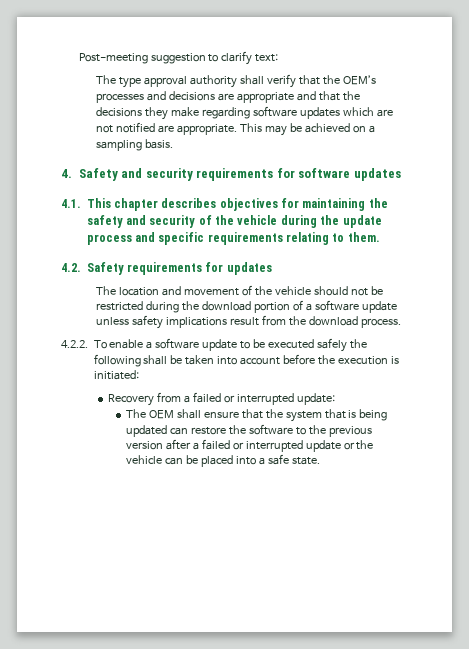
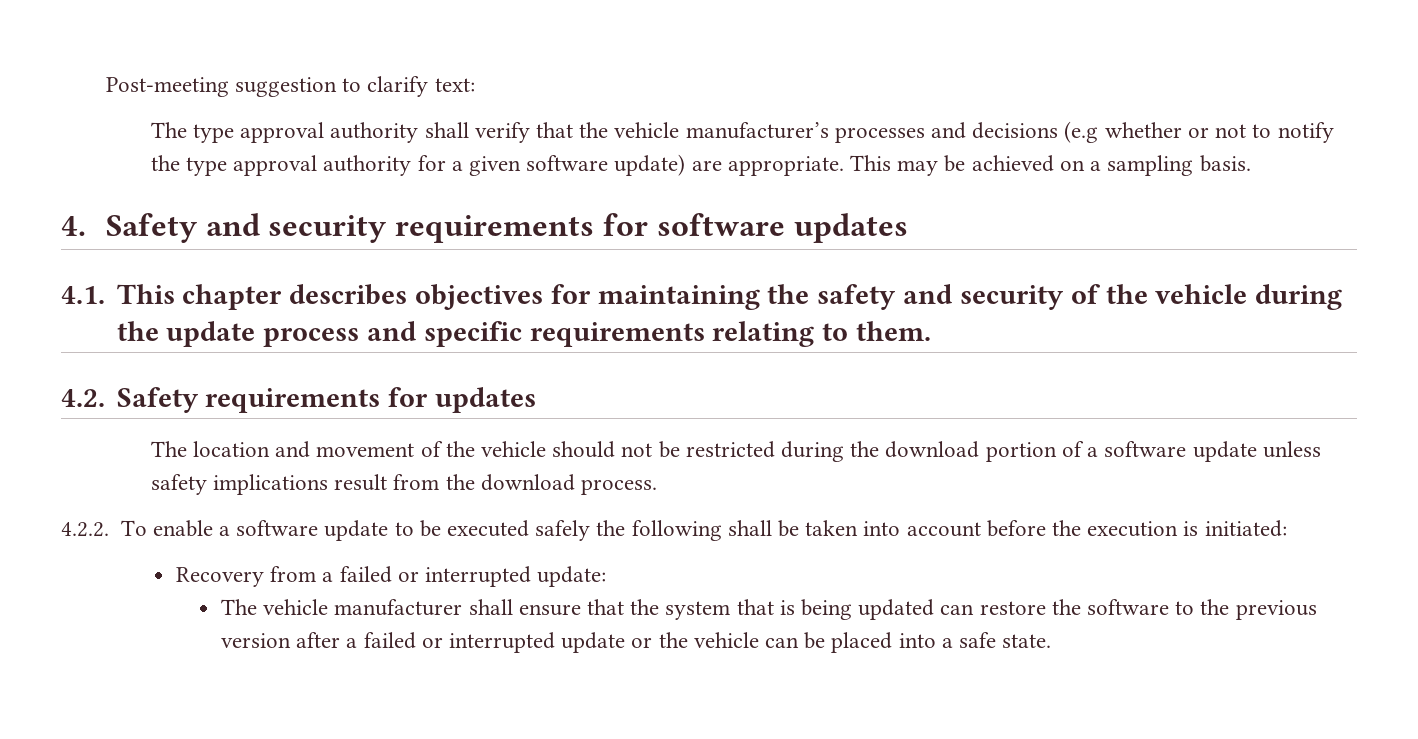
[342,75,376,85] OEM’s -> [614,122,829,139] vehicle manufacturer’s
[217,91,360,103] [96,106,393,120] [96,122,156,133] are appropriate and that the decisions they make regarding software updates which are not notified -> [1064,121,1334,143] [150,154,686,176] (e.g whether or not to notify the type approval authority for a given software update)
[148,410,174,419] OEM -> [263,599,463,616] vehicle manufacturer

